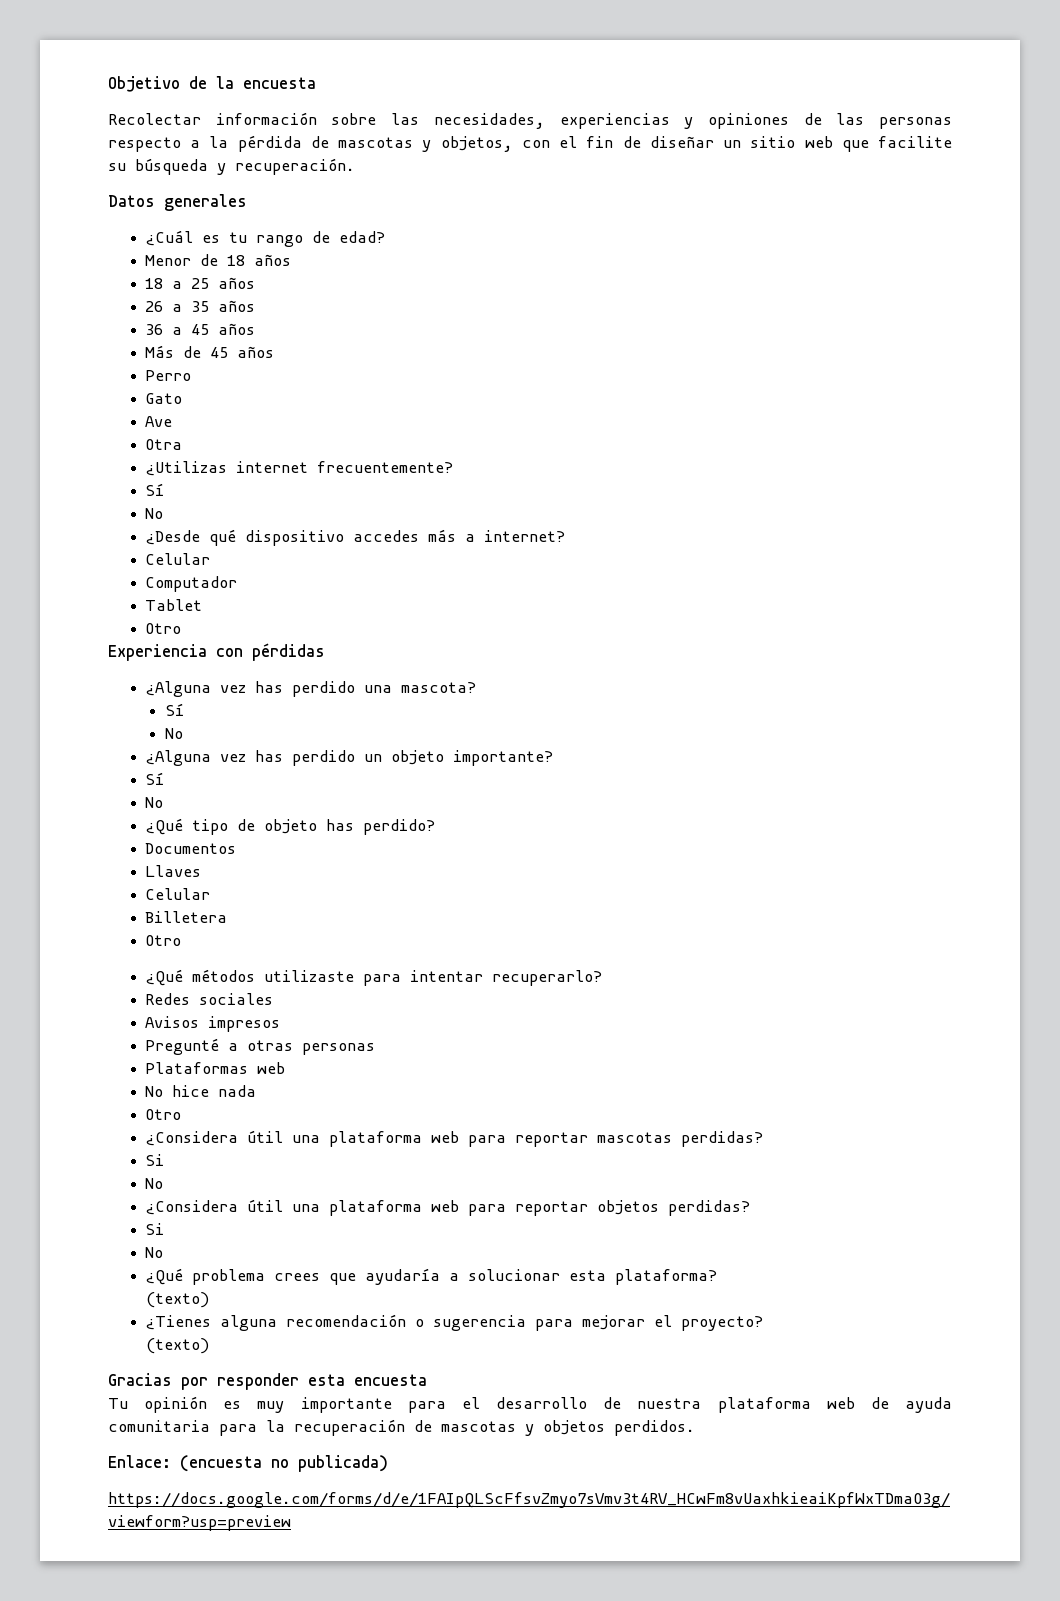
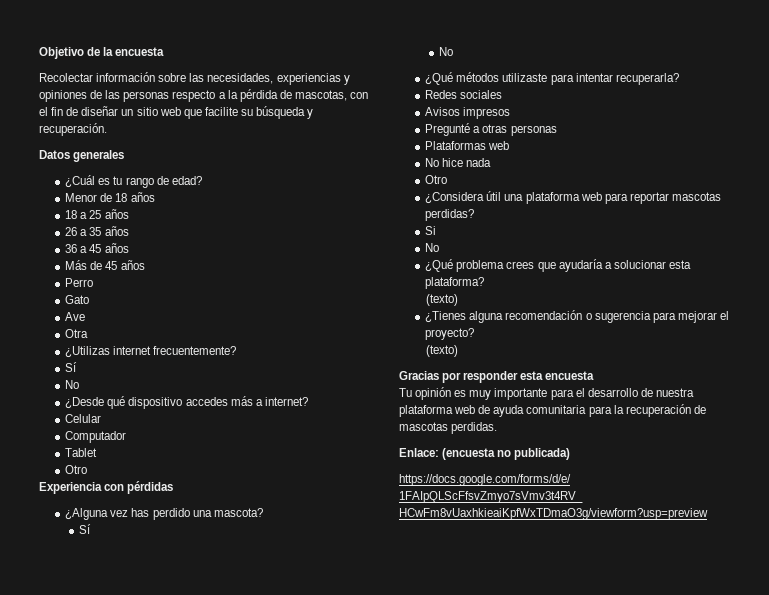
[338,136,513,152] mascotas y objetos, -> [294,90,347,101] mascotas,
[145,750,554,766] [145,772,165,785] [145,797,164,808] [145,818,436,835] [145,843,237,854] [145,865,202,877] [145,888,211,900] [145,911,228,923] [145,935,182,946] // ¿Alguna vez has perdido un objeto importante? // Sí // No // ¿Qué tipo de objeto has perdido? // Documentos // Llaves // Celular // Billetera // Otro -> (453, 51) none
[492,970,603,986] recuperarlo? -> [615,73,679,85] recuperarla?
[145,1199,751,1216] [145,1223,165,1235] [145,1247,164,1258] // ¿Considera útil una plataforma web para reportar objetos perdidas? // Si // No -> (440, 247) none
[525,1420,695,1436] y objetos perdidos. -> [451,422,498,434] perdidas.

